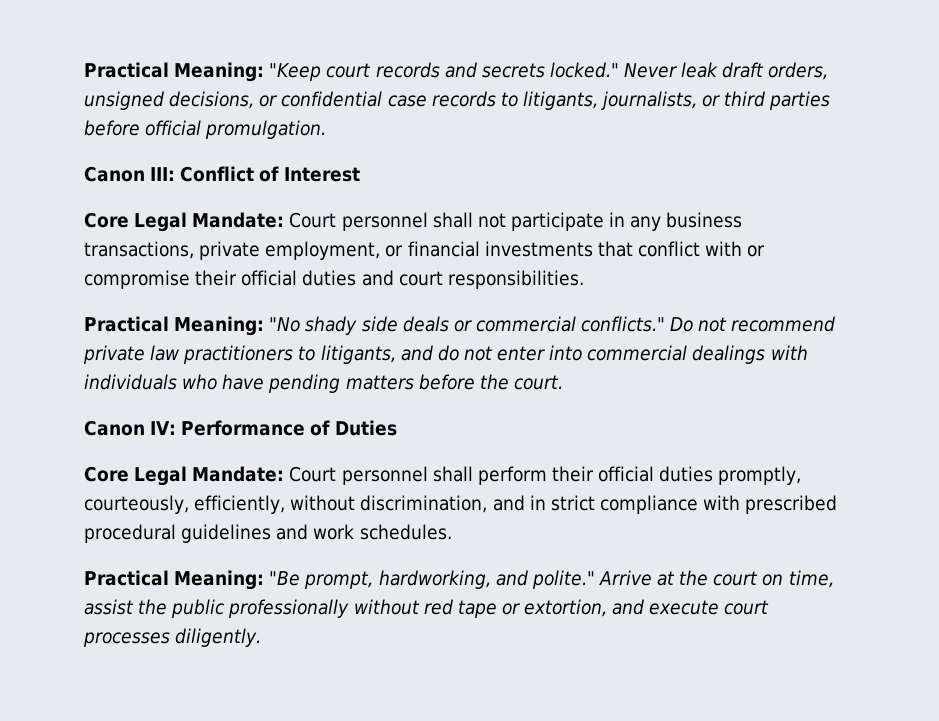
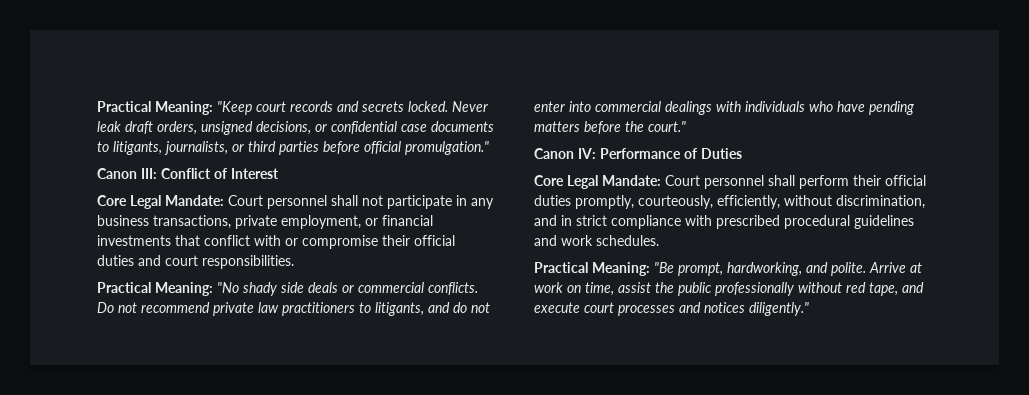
[549,62,619,78] locked." -> [408,101,448,112] locked.
[431,91,496,107] records -> [431,121,494,132] documents
[205,120,327,139] promulgation. -> [405,141,489,155] promulgation."
[581,316,666,332] conflicts." -> [428,282,478,295] conflicts.
[513,375,563,390] court. -> [648,121,686,132] court."
[531,570,595,589] polite." -> [831,262,866,276] polite.
[679,570,759,586] the court -> [534,282,563,293] work
[457,599,608,618] tape or extortion, -> [869,282,898,296] tape,
[175,628,262,647] diligently. -> [679,302,809,316] and notices diligently."

